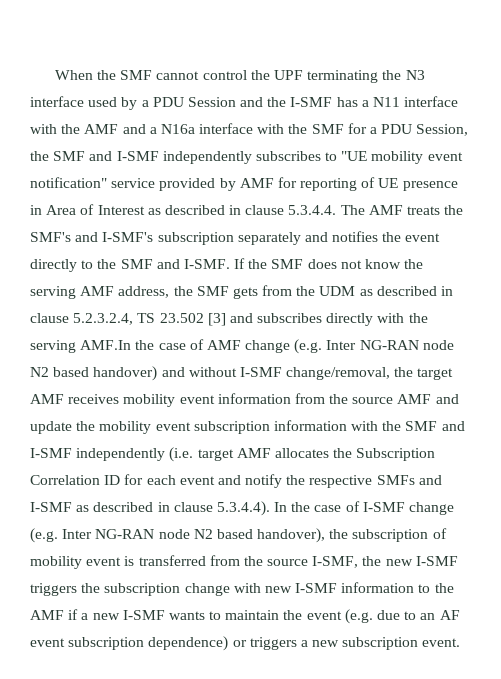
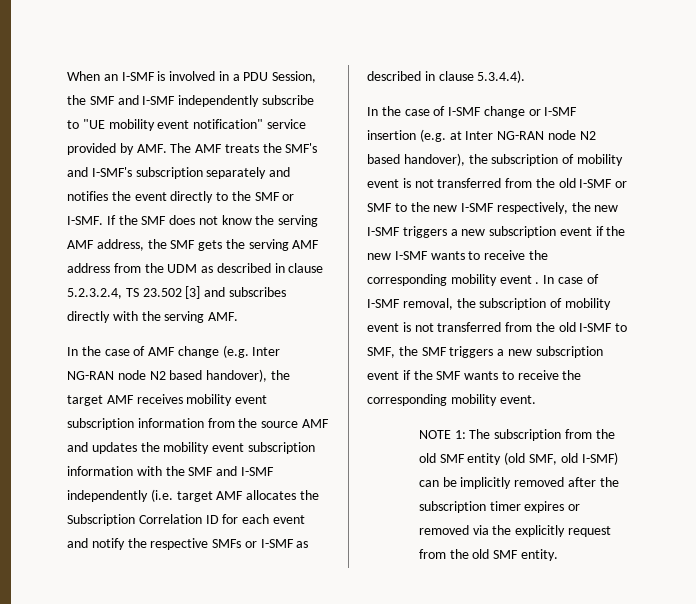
[97,70,425,83] [30,96,459,110] [30,123,367,134] the SMF cannot control the UPF terminating the N3 interface used by a PDU Session and the I-SMF has a N11 interface with the AMF and a N16a interface with the SMF for -> [103,71,229,81] an I-SMF is involved in
[255,151,321,161] subscribes -> [261,95,314,105] subscribe
[239,177,458,191] [30,204,337,215] AMF for reporting of UE presence in Area of Interest as described in clause 5.3.4.4. -> [136,144,167,153] AMF.
[156,259,180,269] and -> [282,194,295,201] or
(258, 293) none -> [225,239,320,251] [67,263,110,273] the serving AMF address
[80,340,132,350] AMF.In -> [208,312,239,321] [67,347,78,356] AMF. // In
[93,366,391,381] handover) and without I-SMF change/removal, -> [206,369,268,382] handover),
(215, 399) none -> [67,418,134,430] subscription
[30,421,72,434] update -> [91,442,137,454] updates
[418,475,442,485] and -> [244,541,257,548] or
(270, 508) none -> (526, 76) //
[30,528,58,543] (e.g. -> [528,107,578,116] [367,129,462,142] or I-SMF insertion (e.g. at
[138,555,458,568] [30,582,454,596] [30,609,460,624] [30,636,461,651] transferred from the source I-SMF, the new I-SMF triggers the subscription change with new I-SMF information to the AMF if a new I-SMF wants to maintain the event (e.g. due to an AF event subscription dependence) or triggers a new subscription event. -> [414,178,628,188] [367,202,619,214] [367,226,626,238] [367,250,548,260] [367,274,599,286] [367,298,611,310] [367,322,628,332] [367,346,603,358] [367,370,582,380] [367,394,536,406] [418,429,615,441] [418,452,618,465] [418,477,619,489] [418,501,581,513] [418,525,611,537] [418,549,558,561] not transferred from the old I-SMF or SMF to the new I-SMF respectively, the new I-SMF triggers a new subscription event if the new I-SMF wants to receive the corresponding mobility event . In case of I-SMF removal, the subscription of mobility event is not transferred from the old I-SMF to SMF, the SMF triggers a new subscription event if the SMF wants to receive the corresponding mobility event. // NOTE 1: The subscription from the old SMF entity (old SMF, old I-SMF) can be implicitly removed after the subscription timer expires or removed via the explicitly request from the old SMF entity.

